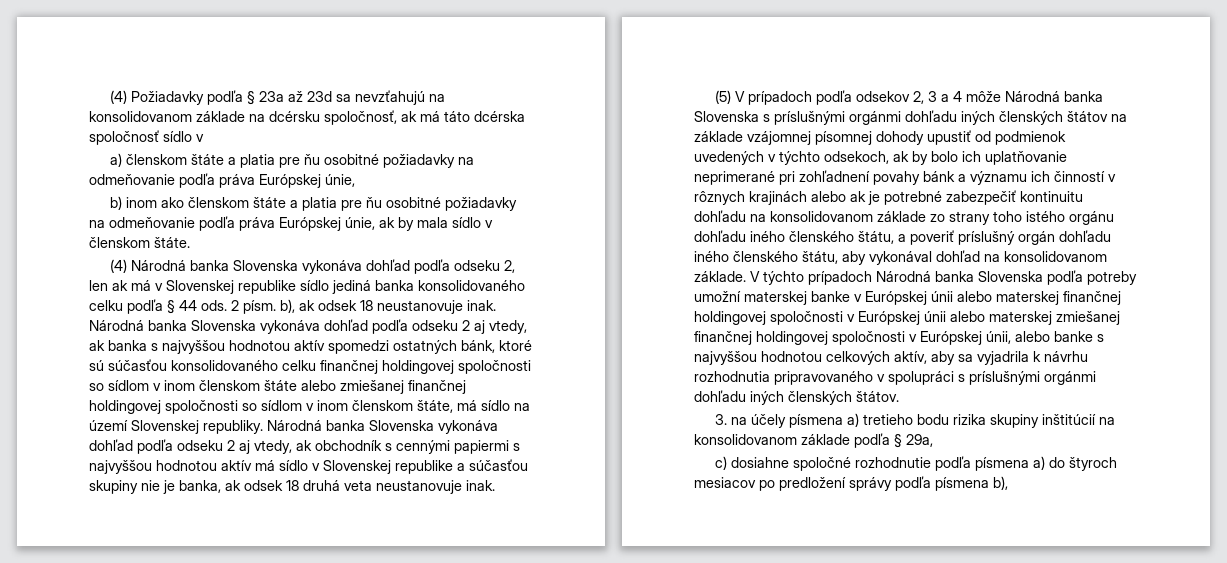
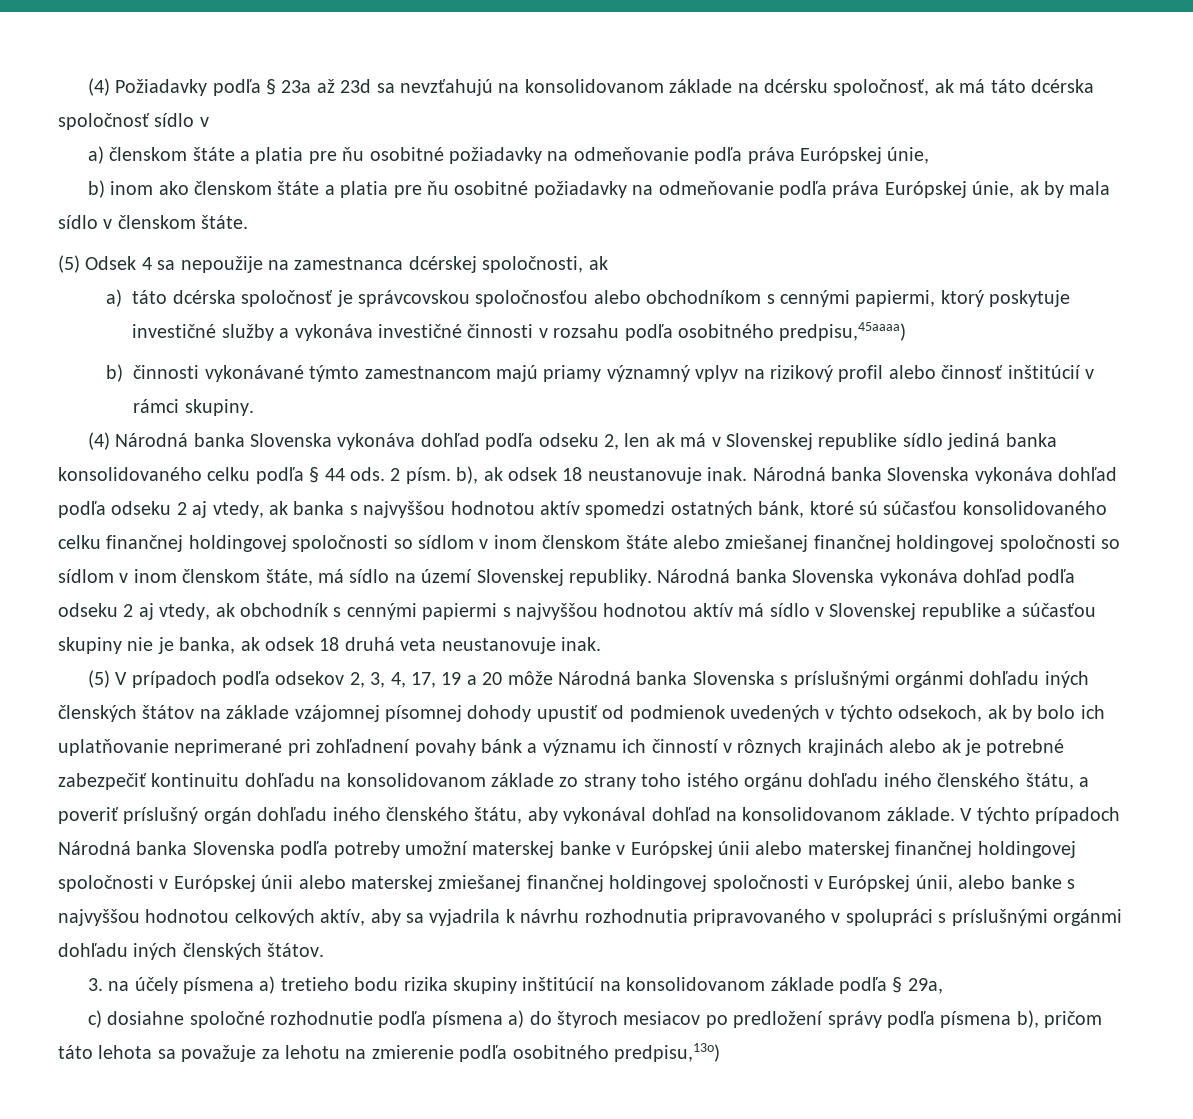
(190, 242) none -> [58,255,608,273] [106,289,1071,307] [132,322,907,341] [106,364,1095,382] [133,399,254,416] // (5) Odsek 4 sa nepoužije na zamestnanca dcérskej spoločnosti, ak // a) táto dcérska spoločnosť je správcovskou spoločnosťou alebo obchodníkom s cennými papiermi, ktorý poskytuje investičné služby a vykonáva investičné činnosti v rozsahu podľa osobitného predpisu,45aaaa) // b) činnosti vykonávané týmto zamestnancom majú priamy významný vplyv na rizikový profil alebo činnosť inštitúcií v rámci skupiny.
[928,91,963,102] 3 a 4 -> [370,672,503,688] 3, 4, 17, 19 a 20
(1008, 483) none -> [1044,1011,1103,1028] [58,1043,720,1062] pričom táto lehota sa považuje za lehotu na zmierenie podľa osobitného predpisu,13o)

